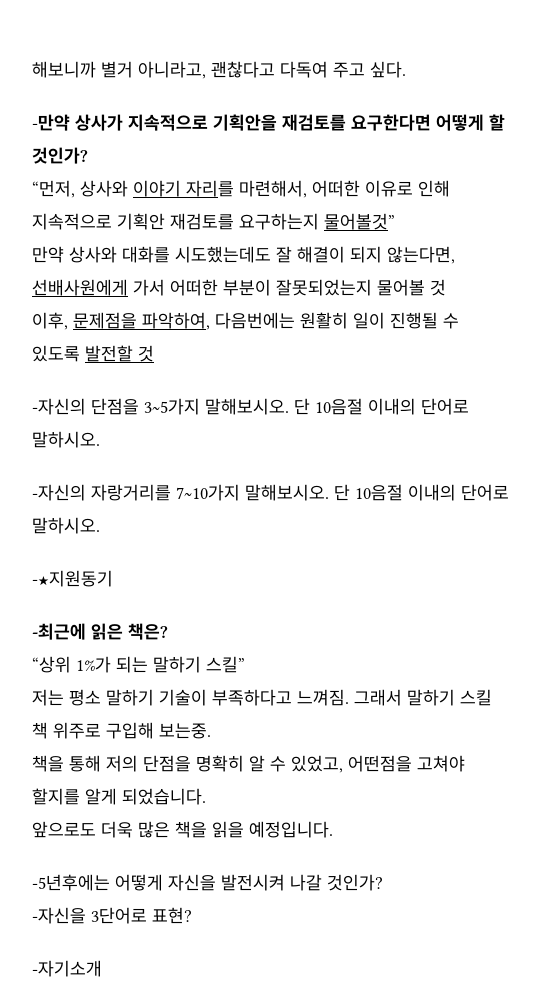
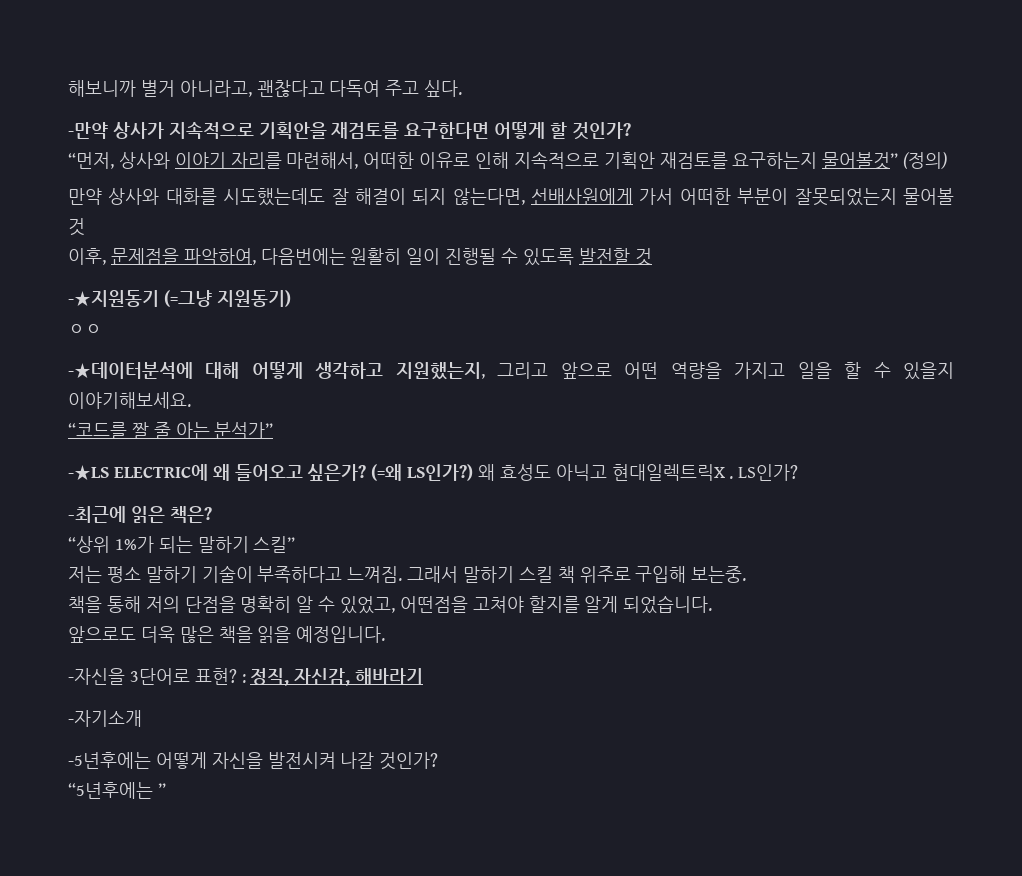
(395, 221) none -> [903,152,948,169] (정의)
[32,398,469,415] [32,431,100,448] [32,484,509,501] [32,517,100,534] [32,570,113,587] -자신의 단점을 3~5가지 말해보시오. 단 10음절 이내의 단어로 말하시오. // -자신의 자랑거리를 7~10가지 말해보시오. 단 10음절 이내의 단어로 말하시오. // -★지원동기 -> [68,290,291,307] [68,324,102,334] [68,362,954,380] [68,392,191,409] [68,422,274,439] [68,464,799,481] -★지원동기 (=그냥 지원동기) // ㅇㅇ // -★데이터분석에 대해 어떻게 생각하고 지원했는지, 그리고 앞으로 어떤 역량을 가지고 일을 할 수 있을지 이야기해보세요. // “코드를 짤 줄 아는 분석가” // -★LS ELECTRIC에 왜 들어오고 싶은가? (=왜 LS인가?) 왜 효성도 아닉고 현대일렉트릭X . LS인가?
(333, 829) none -> [68,668,424,686] [68,710,142,727] // -자신을 3단어로 표현? : 정직, 자신감, 해바라기 // -자기소개
[32,907,192,924] [32,960,102,977] -자신을 3단어로 표현? // -자기소개 -> [68,782,166,799] “5년후에는 ”

